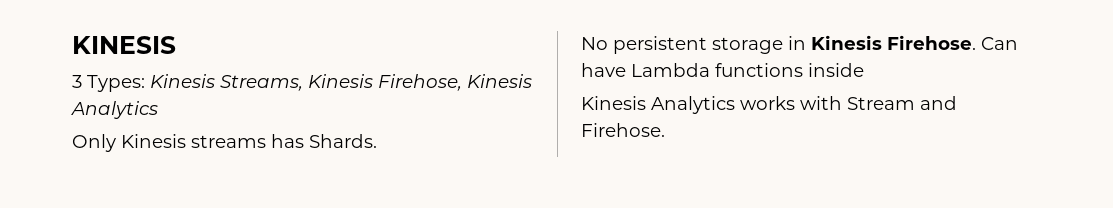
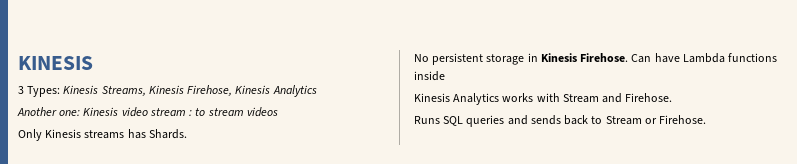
(158, 110) none -> [17,107,278,117] // Another one: Kinesis video stream : to stream videos
(665, 130) none -> [414,115,707,127] // Runs SQL queries and sends back to Stream or Firehose.

